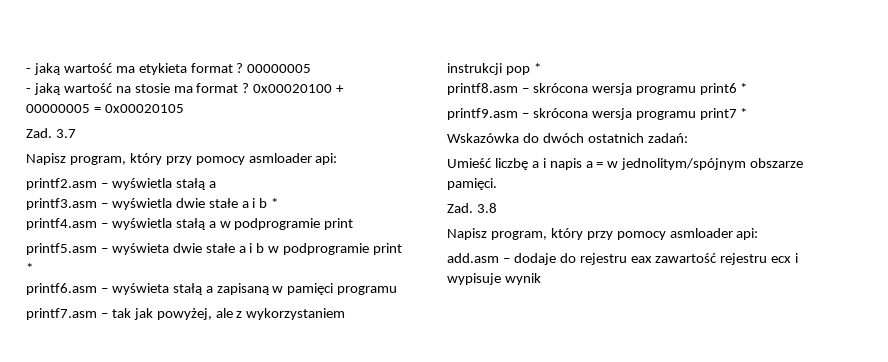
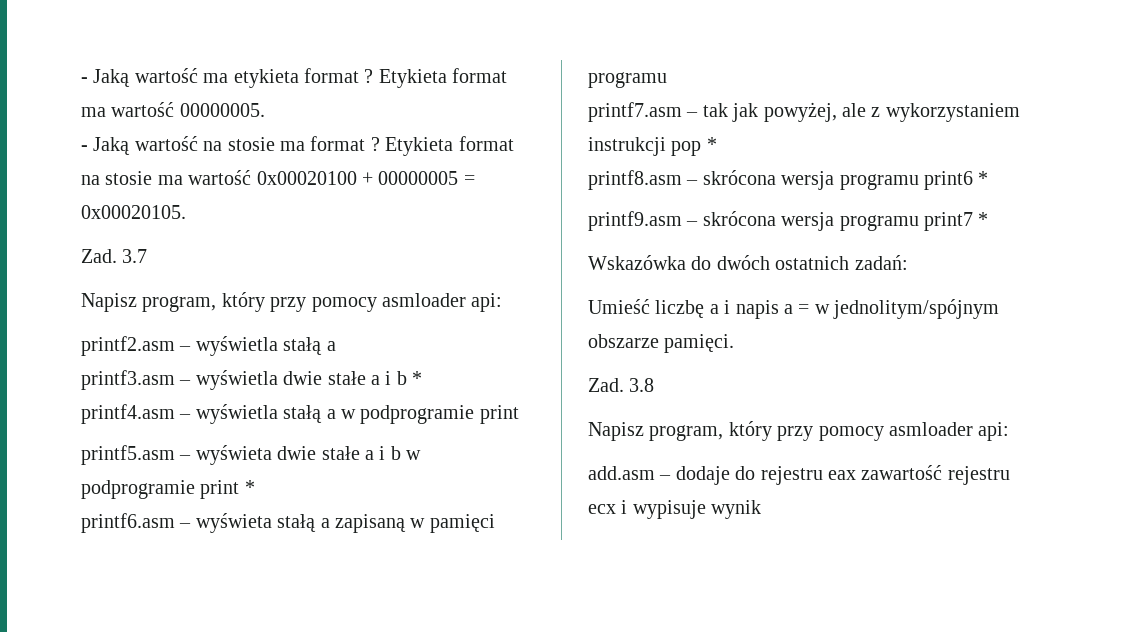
[26,63,61,75] - jaką -> [81,69,131,87] - Jaką
[247,64,312,73] [26,83,61,95] 00000005 // - jaką -> [378,68,508,88] [81,102,265,117] [81,137,131,155] Etykieta format ma wartość 00000005. // - Jaką
(250, 88) none -> [385,136,514,156] [81,170,252,185] Etykieta format na stosie ma wartość
[104,104,184,113] 0x00020105 -> [81,205,186,219] 0x00020105.

